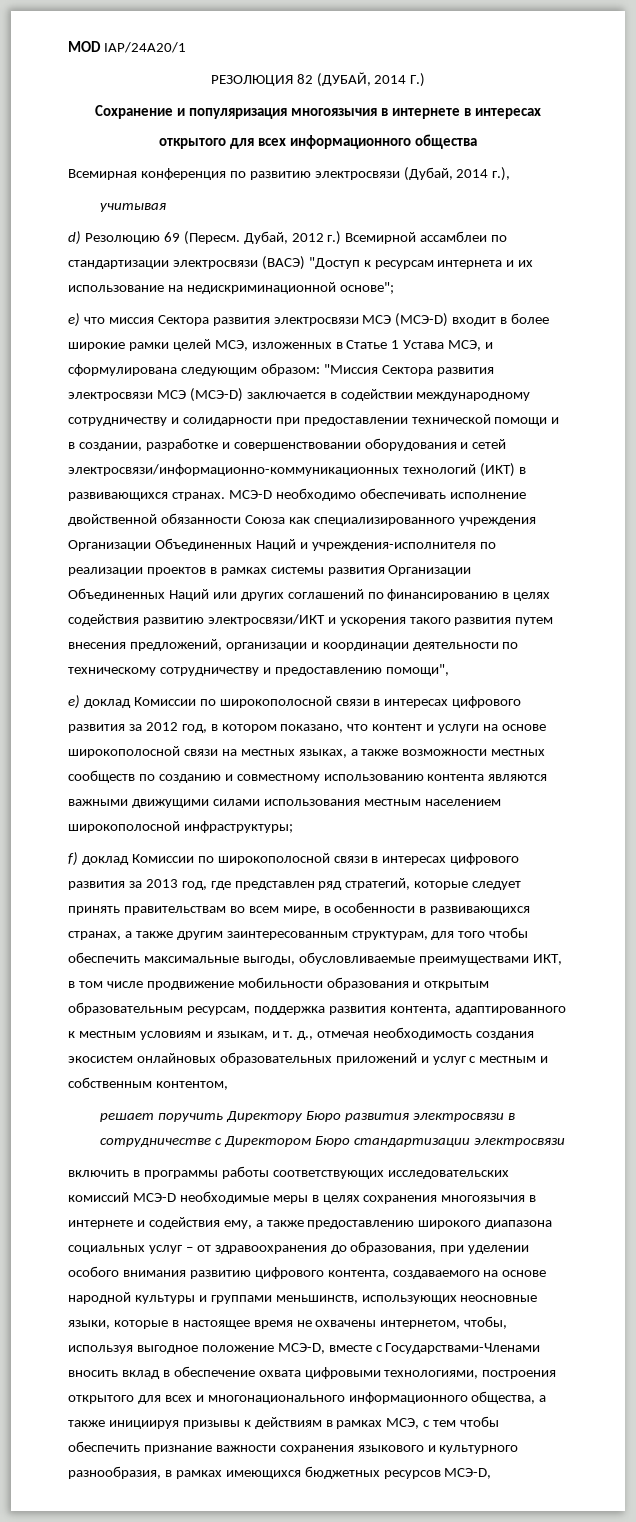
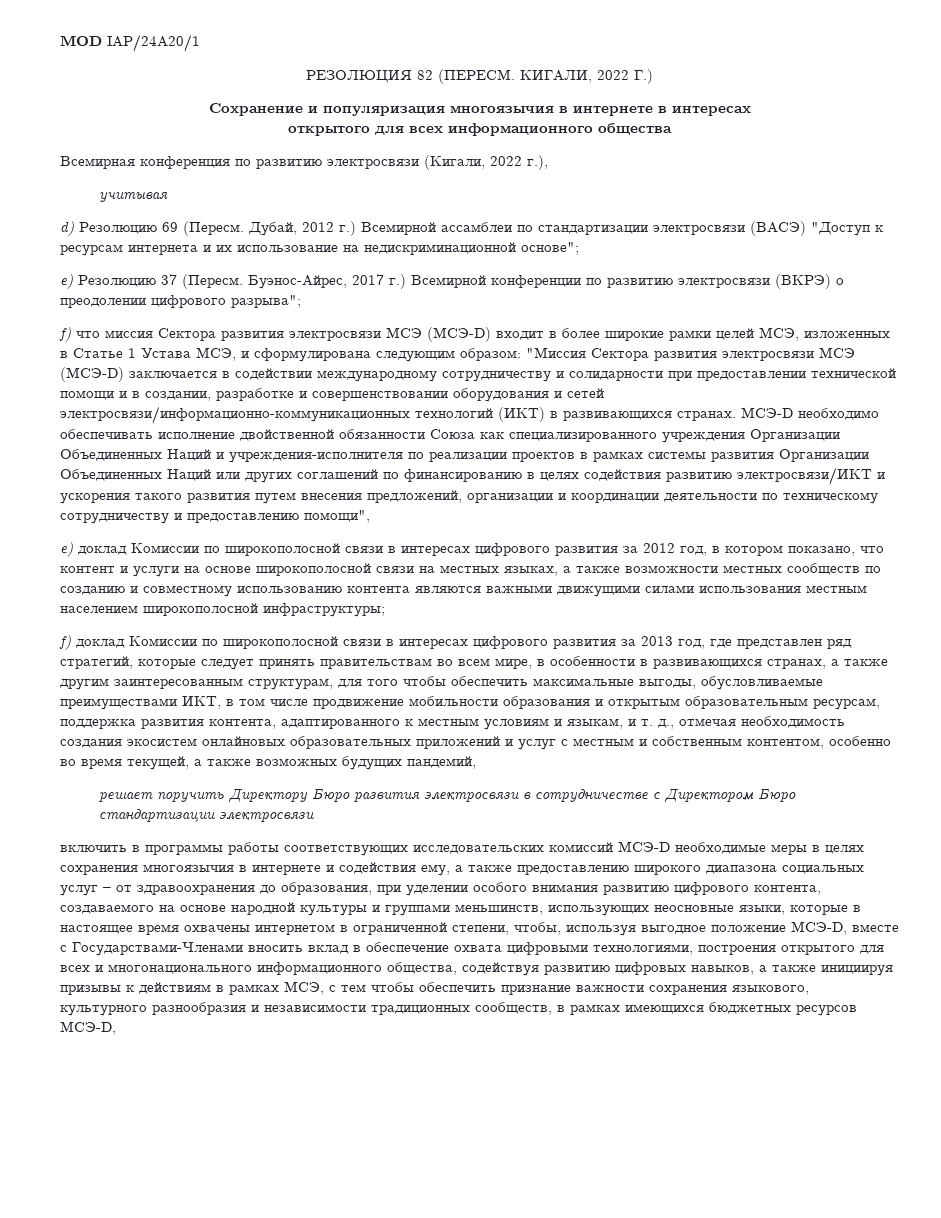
[316,72,407,87] (ДУБАЙ, 2014 -> [438,69,629,84] (ПЕРЕСМ. КИГАЛИ, 2022
[403,167,489,181] (Дубай, 2014 -> [424,155,522,170] (Кигали, 2022
(80, 320) none -> [78,274,844,289] [60,295,301,308] [59,327,71,342] Резолюцию 37 (Пересм. Буэнос-Айрес, 2017 г.) Всемирной конференции по развитию электросвязи (ВКРЭ) о преодолении цифрового разрыва"; // f)
(228, 1085) none -> [829,736,891,746] [60,756,476,770] особенно во время текущей, а также возможных будущих пандемий,
[296,1320,461,1329] не охвачены интернетом, -> [184,922,509,935] охвачены интернетом в ограниченной степени,
(536, 1397) none -> [462,962,754,976] содействуя развитию цифровых навыков,
[357,1445,519,1454] [68,1466,161,1479] языкового и культурного разнообразия, -> [732,985,809,995] [60,1002,552,1016] языкового, культурного разнообразия и независимости традиционных сообществ,

